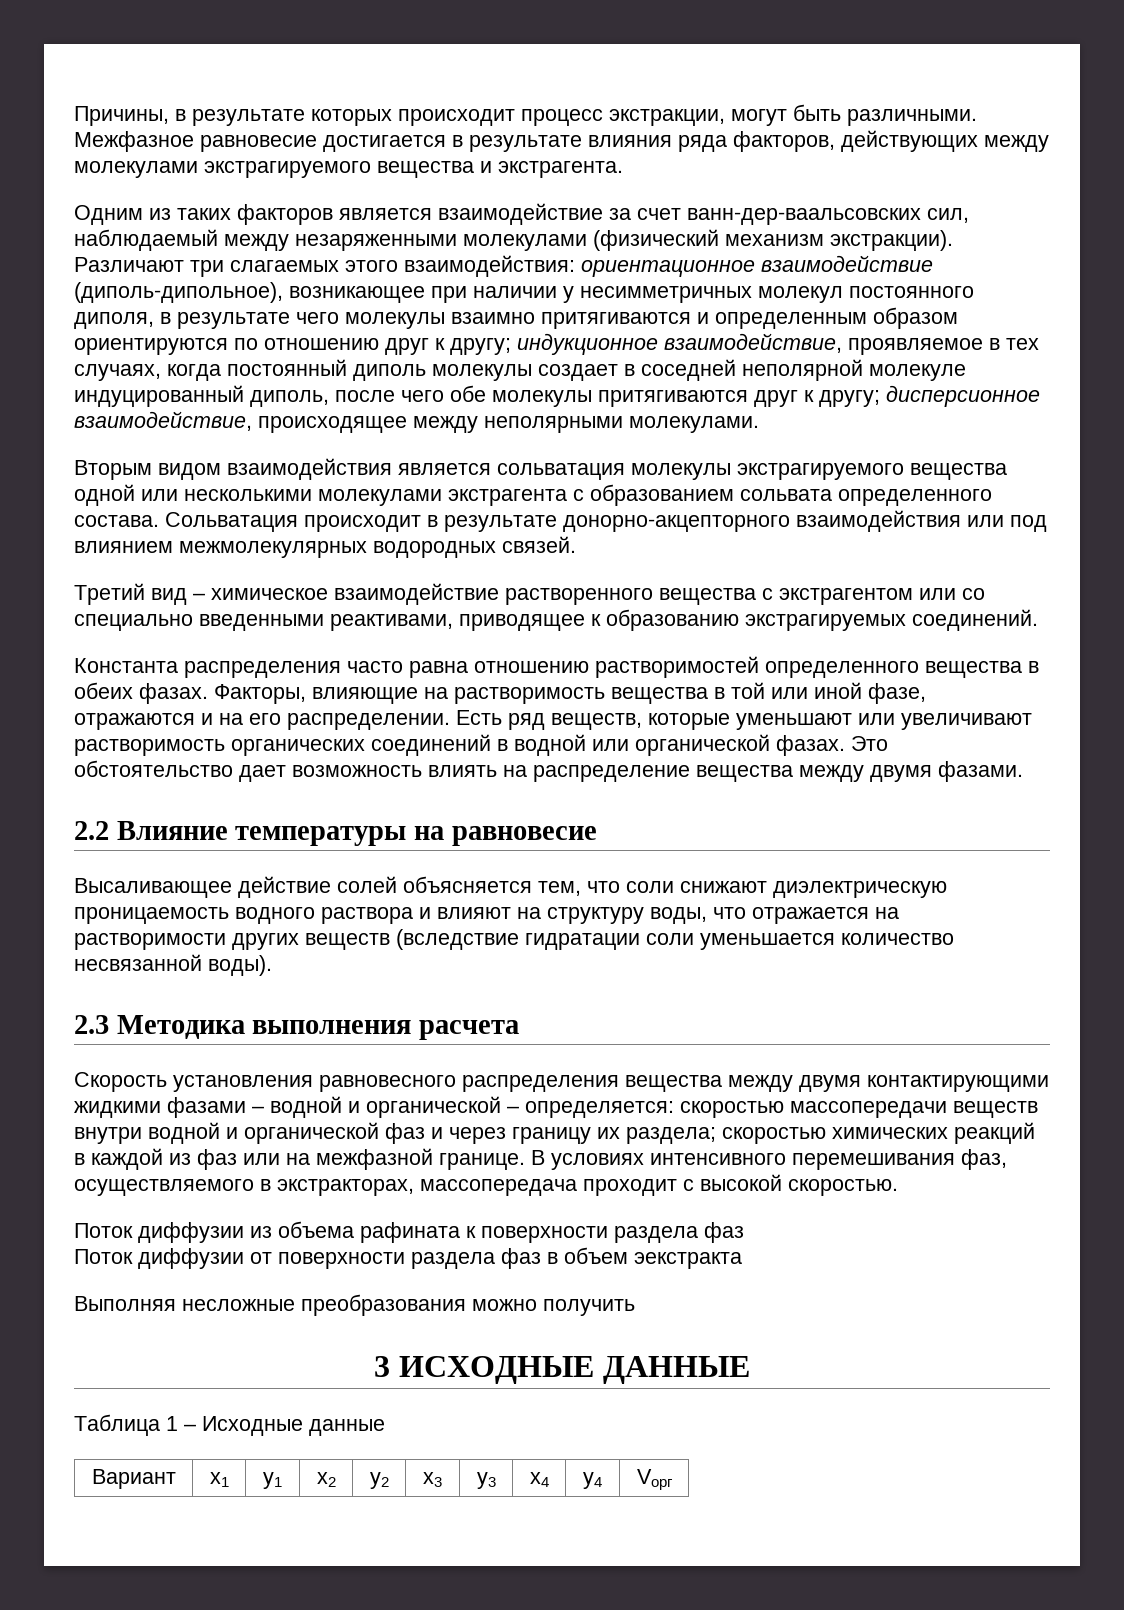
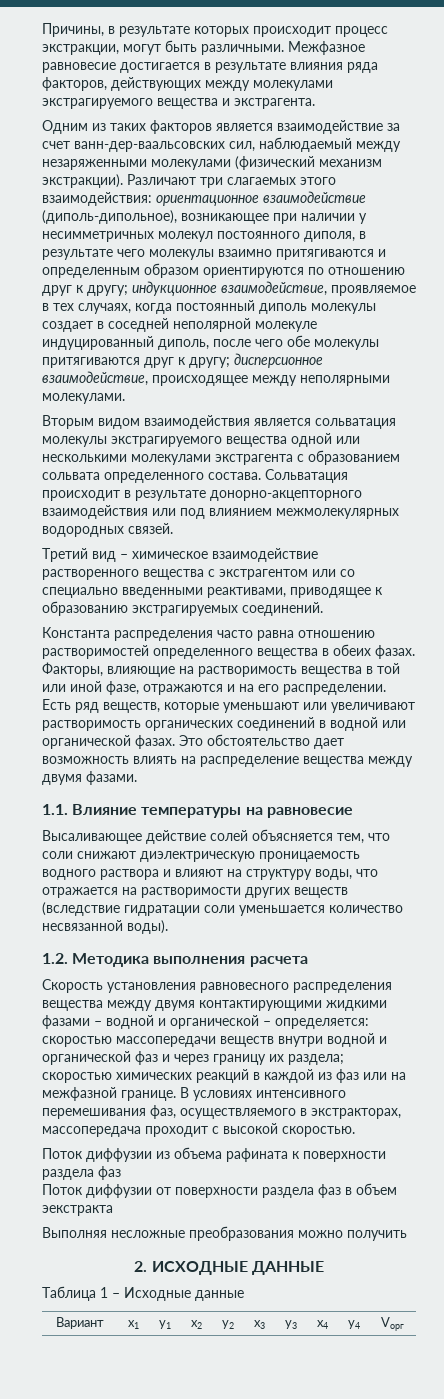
[74,821,109,840] 2.2 -> [42,804,68,815] 1.1.
[74,1015,109,1034] 2.3 -> [42,953,68,964] 1.2.
[374,1356,391,1377] 3 -> [134,1261,148,1272] 2.

